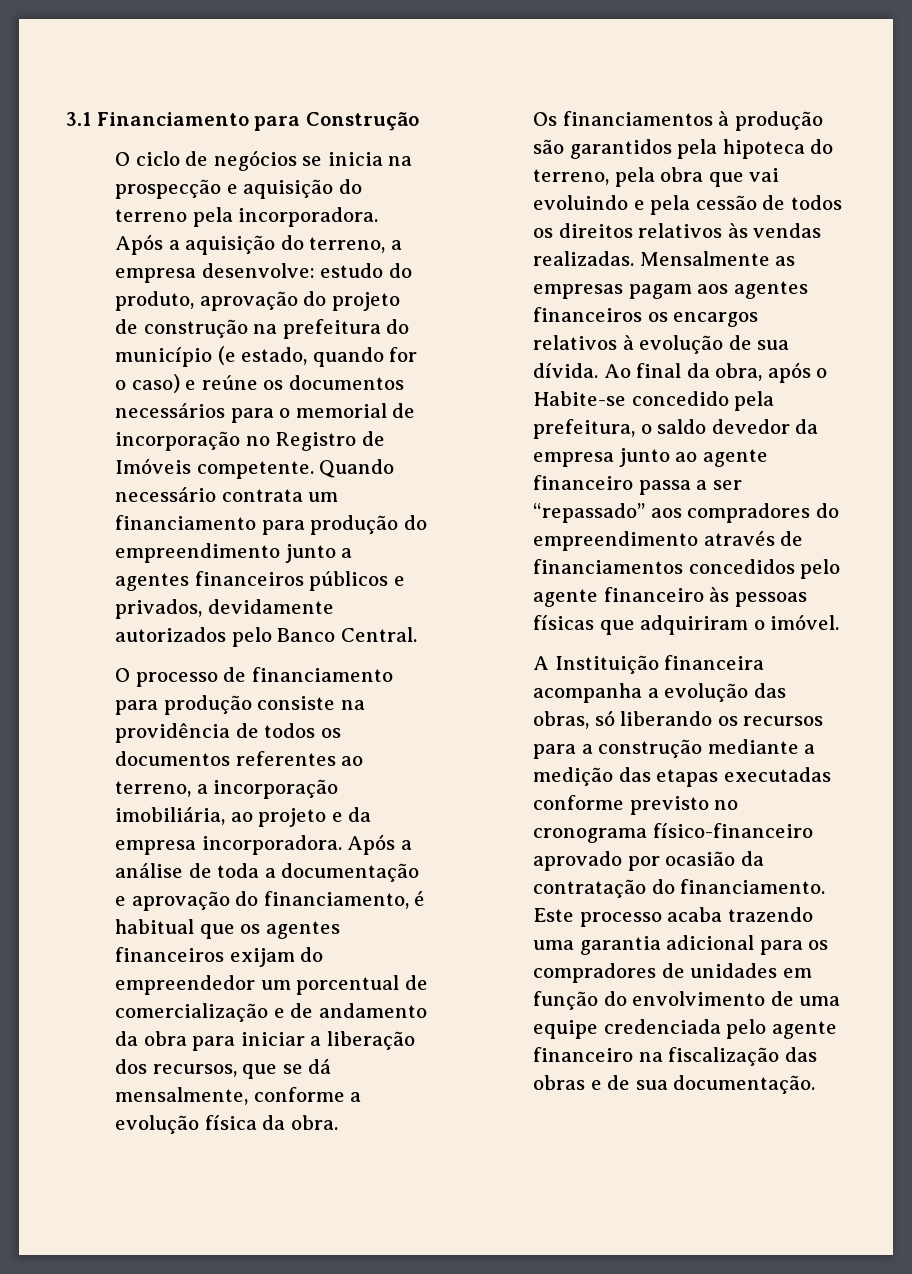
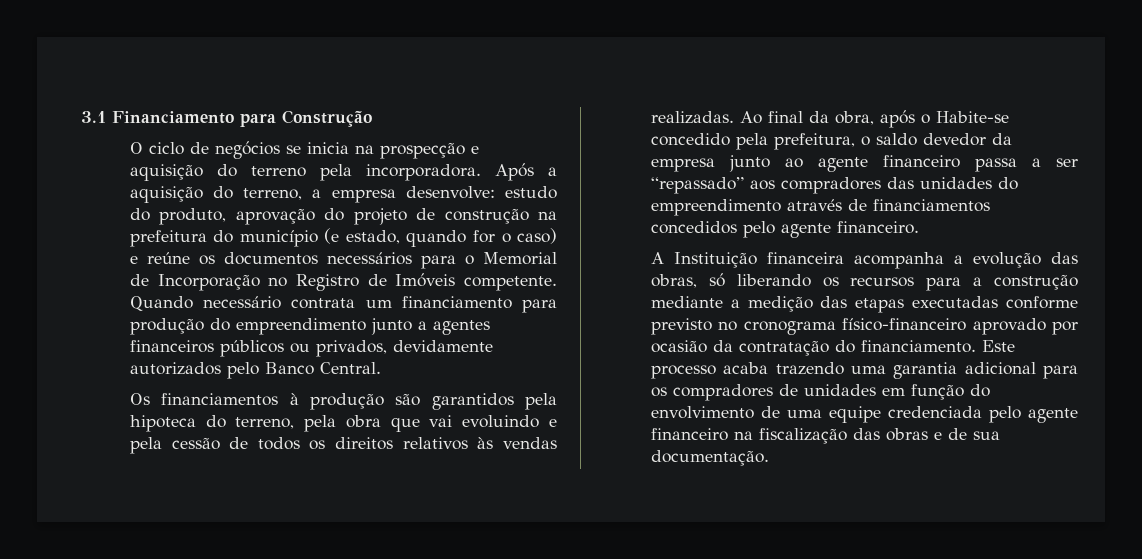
[295,403,416,418] [115,431,241,451] memorial de incorporação -> [483,252,557,265] [129,274,260,291] Memorial de Incorporação
[393,576,405,586] e -> [289,343,310,353] ou
[115,667,393,687] [115,695,365,715] [115,723,341,743] [115,751,364,766] [115,779,339,799] [115,807,372,827] [115,834,412,855] [115,863,420,882] [115,891,426,911] [115,919,340,939] [115,947,324,967] [115,975,428,995] [115,1003,427,1022] [115,1031,415,1051] [115,1059,332,1079] [115,1087,362,1105] [115,1115,338,1134] // O processo de financiamento para produção consiste na providência de todos os documentos referentes ao terreno, a incorporação imobiliária, ao projeto e da empresa incorporadora. Após a análise de toda a documentação e aprovação do financiamento, é habitual que os agentes financeiros exijam do empreendedor um porcentual de comercialização e de andamento da obra para iniciar a liberação dos recursos, que se dá mensalmente, conforme a evolução física da obra. -> (381, 368) none
[639,251,796,266] [533,281,808,299] [533,307,759,327] [533,335,790,354] [533,363,599,378] Mensalmente as empresas pagam aos agentes financeiros os encargos relativos à evolução de sua dívida. -> (734, 117) none
(811, 513) none -> [886,177,992,189] das unidades
[603,587,807,607] [533,614,840,635] financeiro às pessoas físicas que adquiriram o imóvel. -> [836,221,919,234] financeiro.

